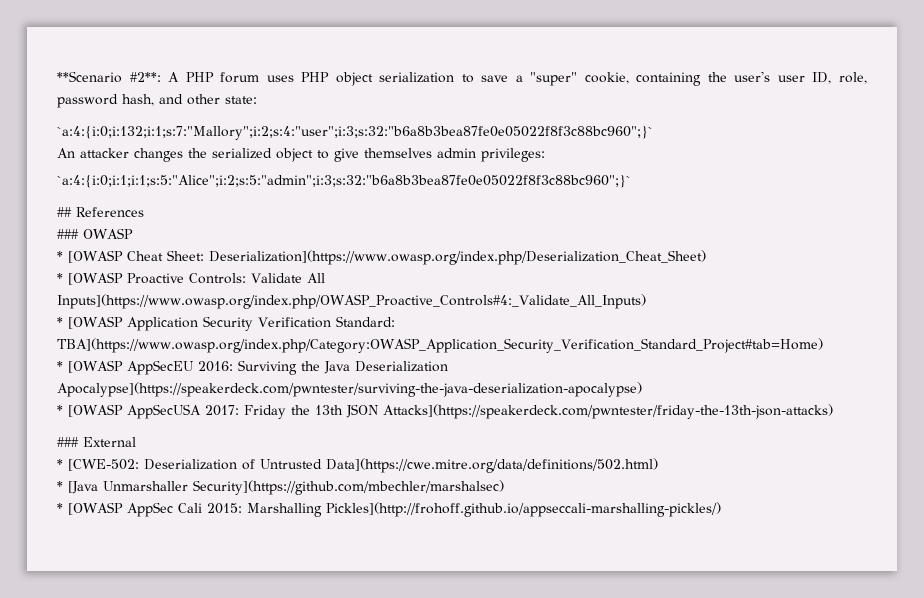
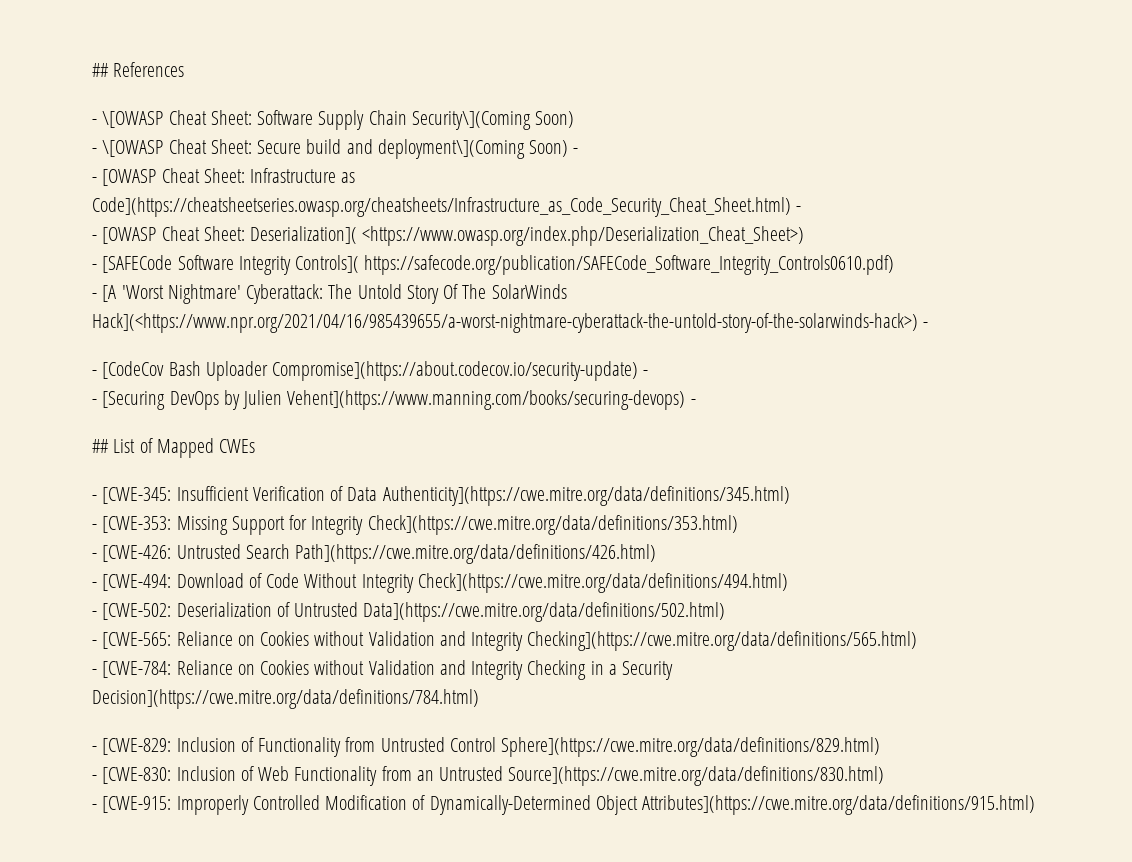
[57,71,867,86] [57,94,257,108] [57,126,653,140] [57,148,545,162] [57,175,631,188] [57,207,144,217] [57,228,133,239] [57,250,706,265] [57,272,325,285] [57,294,646,309] [57,316,395,331] [57,338,823,353] [57,360,448,375] [57,382,642,397] [57,404,833,419] [57,437,136,447] [57,459,63,469] **Scenario #2**: A PHP forum uses PHP object serialization to save a "super" cookie, containing the user's user ID, role, password hash, and other state: // `a:4:{i:0;i:132;i:1;s:7:"Mallory";i:2;s:4:"user";i:3;s:32:"b6a8b3bea87fe0e05022f8f3c88bc960";}` // An attacker changes the serialized object to give themselves admin privileges: // `a:4:{i:0;i:1;i:1;s:5:"Alice";i:2;s:5:"admin";i:3;s:32:"b6a8b3bea87fe0e05022f8f3c88bc960";}` // ## References // ### OWASP // * [OWASP Cheat Sheet: Deserialization](https://www.owasp.org/index.php/Deserialization_Cheat_Sheet) // * [OWASP Proactive Controls: Validate All Inputs](https://www.owasp.org/index.php/OWASP_Proactive_Controls#4:_Validate_All_Inputs) // * [OWASP Application Security Verification Standard: TBA](https://www.owasp.org/index.php/Category:OWASP_Application_Security_Verification_Standard_Project#tab=Home) // * [OWASP AppSecEU 2016: Surviving the Java Deserialization Apocalypse](https://speakerdeck.com/pwntester/surviving-the-java-deserialization-apocalypse) // * [OWASP AppSecUSA 2017: Friday the 13th JSON Attacks](https://speakerdeck.com/pwntester/friday-the-13th-json-attacks) // ### External // * -> [92,62,185,77] [92,110,575,130] [92,139,579,159] [92,168,356,186] [92,197,802,217] [92,226,805,246] [92,255,895,275] [92,284,567,304] [92,313,929,333] [92,361,649,381] [92,390,696,410] [92,438,256,458] [92,486,790,506] [92,515,738,535] [92,544,657,564] [92,573,788,593] [92,611,97,617] ## References // - \[OWASP Cheat Sheet: Software Supply Chain Security\](Coming Soon) // - \[OWASP Cheat Sheet: Secure build and deployment\](Coming Soon) - // - [OWASP Cheat Sheet: Infrastructure as Code](https://cheatsheetseries.owasp.org/cheatsheets/Infrastructure_as_Code_Security_Cheat_Sheet.html) - // - [OWASP Cheat Sheet: Deserialization]( <https://www.owasp.org/index.php/Deserialization_Cheat_Sheet>) // - [SAFECode Software Integrity Controls]( https://safecode.org/publication/SAFECode_Software_Integrity_Controls0610.pdf) // - [A 'Worst Nightmare' Cyberattack: The Untold Story Of The SolarWinds Hack](<https://www.npr.org/2021/04/16/985439655/a-worst-nightmare-cyberattack-the-untold-story-of-the-solarwinds-hack>) - // - [CodeCov Bash Uploader Compromise](https://about.codecov.io/security-update) - // - [Securing DevOps by Julien Vehent](https://www.manning.com/books/securing-devops) - // ## List of Mapped CWEs // - [CWE-345: Insufficient Verification of Data Authenticity](https://cwe.mitre.org/data/definitions/345.html) // - [CWE-353: Missing Support for Integrity Check](https://cwe.mitre.org/data/definitions/353.html) // - [CWE-426: Untrusted Search Path](https://cwe.mitre.org/data/definitions/426.html) // - [CWE-494: Download of Code Without Integrity Check](https://cwe.mitre.org/data/definitions/494.html) // -
[57,480,504,495] [57,502,721,517] * [Java Unmarshaller Security](https://github.com/mbechler/marshalsec) // * [OWASP AppSec Cali 2015: Marshalling Pickles](http://frohoff.github.io/appseccali-marshalling-pickles/) -> [92,631,918,651] [92,660,674,680] [92,689,479,709] [92,737,881,757] [92,766,885,786] [92,795,1036,815] - [CWE-565: Reliance on Cookies without Validation and Integrity Checking](https://cwe.mitre.org/data/definitions/565.html) // - [CWE-784: Reliance on Cookies without Validation and Integrity Checking in a Security Decision](https://cwe.mitre.org/data/definitions/784.html) // - [CWE-829: Inclusion of Functionality from Untrusted Control Sphere](https://cwe.mitre.org/data/definitions/829.html) // - [CWE-830: Inclusion of Web Functionality from an Untrusted Source](https://cwe.mitre.org/data/definitions/830.html) // - [CWE-915: Improperly Controlled Modification of Dynamically-Determined Object Attributes](https://cwe.mitre.org/data/definitions/915.html)

